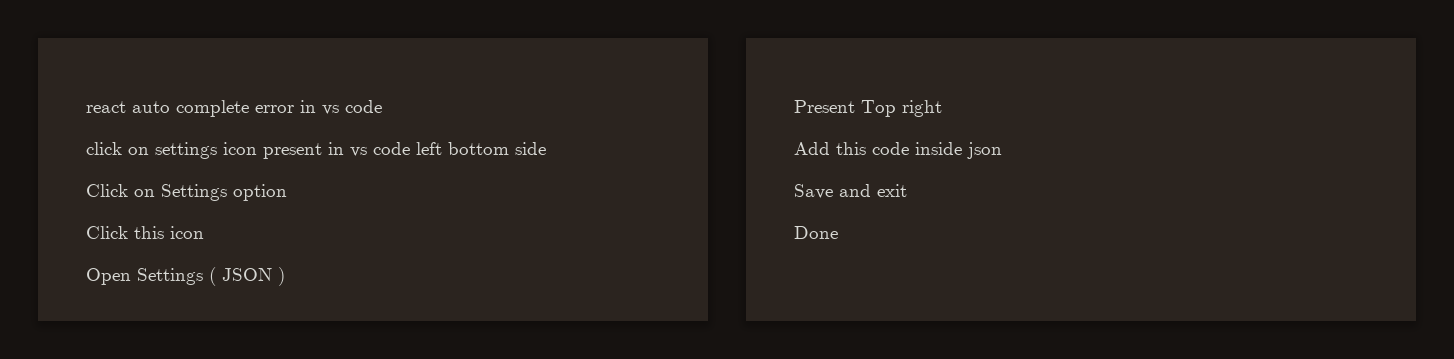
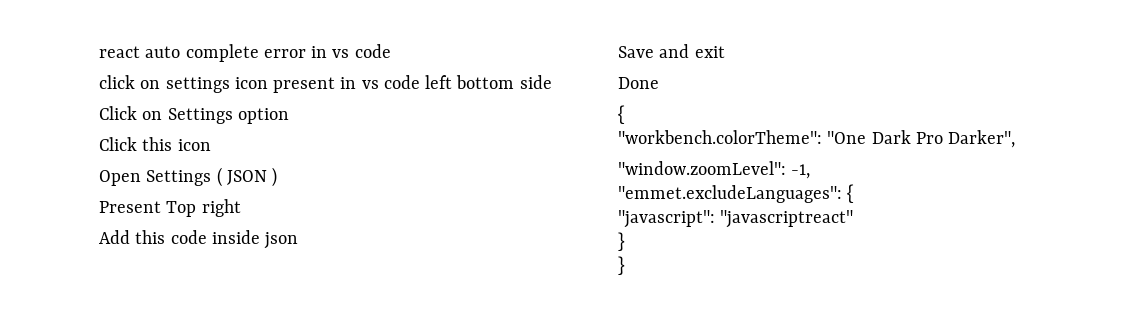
(838, 232) none -> [618,105,625,124] [618,130,1016,148] [618,161,811,179] [618,184,855,203] [618,210,854,228] [618,232,625,251] [618,256,625,275] // { // "workbench.colorTheme": "One Dark Pro Darker", // "window.zoomLevel": -1, // "emmet.excludeLanguages": { // "javascript": "javascriptreact" // } // }

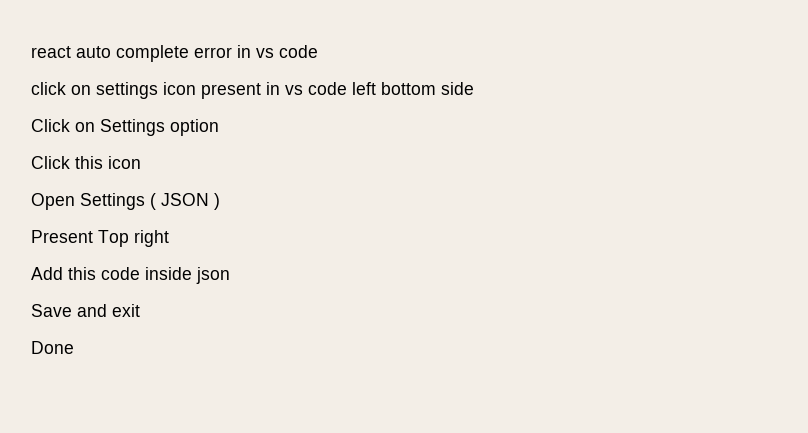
[618,105,625,124] [618,130,1016,148] [618,161,811,179] [618,184,855,203] [618,210,854,228] [618,232,625,251] [618,256,625,275] // { // "workbench.colorTheme": "One Dark Pro Darker", // "window.zoomLevel": -1, // "emmet.excludeLanguages": { // "javascript": "javascriptreact" // } // } -> (74, 347) none

